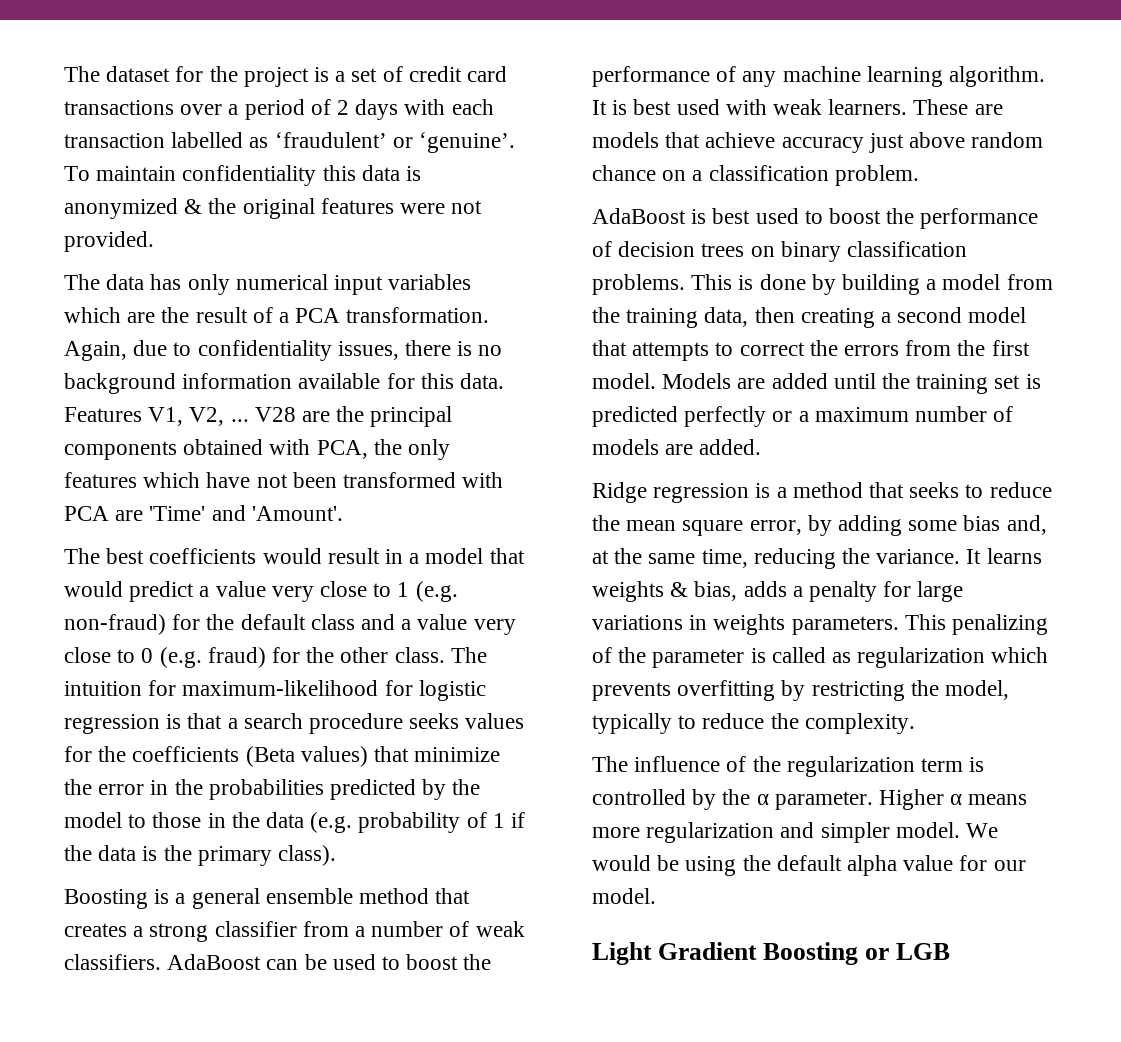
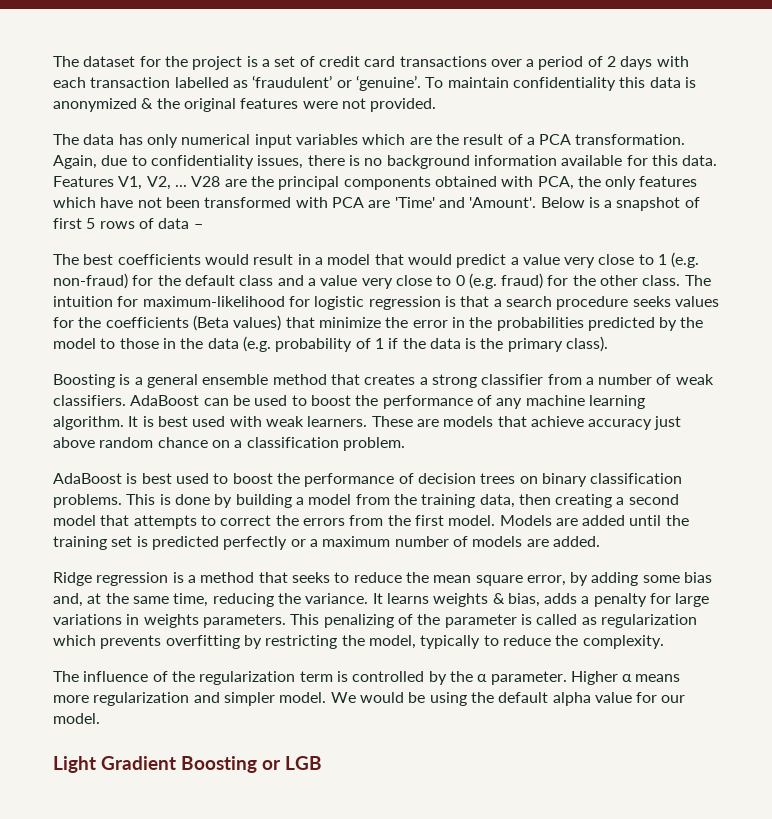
(343, 513) none -> [540,197,700,211] [53,218,203,229] Below is a snapshot of first 5 rows of data –

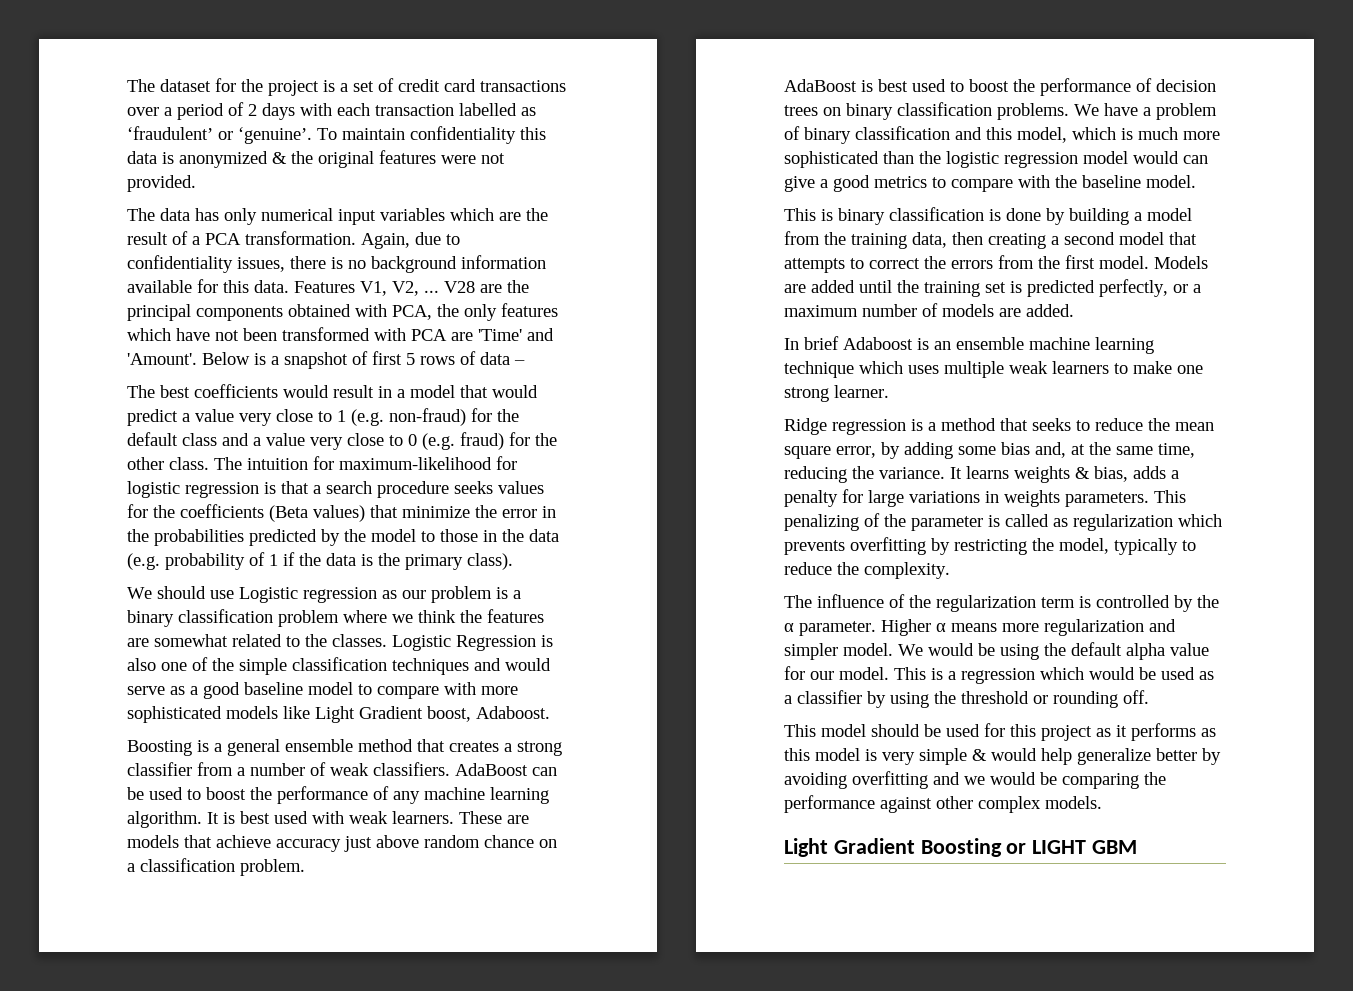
(609, 344) none -> [127,586,521,603] [127,609,544,627] [127,634,553,651] [127,657,551,675] [127,682,518,699] [127,706,550,723] // We should use Logistic regression as our problem is a binary classification problem where we think the features are somewhat related to the classes. Logistic Regression is also one of the simple classification techniques and would serve as a good baseline model to compare with more sophisticated models like Light Gradient boost, Adaboost.
[126,494,156,505] This -> [1074,103,1217,120] [784,126,1220,144] [784,151,1208,168] [784,175,1196,192] [784,207,984,225] We have a problem of binary classification and this model, which is much more sophisticated than the logistic regression model would can give a good metrics to compare with the baseline model. // This is binary classification
[223,536,288,550] perfectly -> [1099,279,1168,297] perfectly,
(600, 541) none -> [784,336,1154,354] [784,361,1203,378] [784,385,889,402] // In brief Adaboost is an ensemble machine learning technique which uses multiple weak learners to make one strong learner.
(100, 718) none -> [894,667,1214,684] [784,690,1149,708] [784,723,1216,741] [784,748,1221,765] [784,771,1166,789] [784,795,1102,813] This is a regression which would be used as a classifier by using the threshold or rounding off. // This model should be used for this project as it performs as this model is very simple & would help generalize better by avoiding overfitting and we would be comparing the performance against other complex models.
[285,756,322,770] LGB -> [1032,840,1138,854] LIGHT GBM

